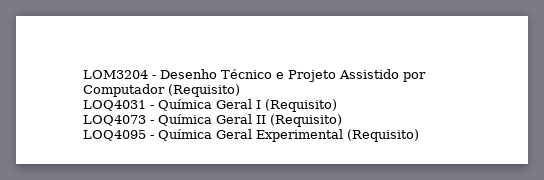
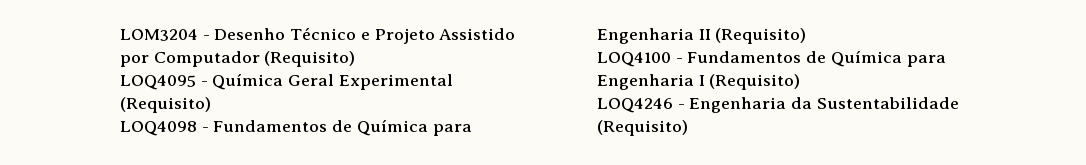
[83,99,338,112] [83,114,343,127] // LOQ4031 - Química Geral I (Requisito) // LOQ4073 - Química Geral II (Requisito) -> (356, 59) none
(420, 135) none -> [120,119,472,136] [597,28,807,44] [597,50,946,67] [597,74,801,90] [597,97,959,113] [597,120,689,136] // LOQ4098 - Fundamentos de Química para Engenharia II (Requisito) // LOQ4100 - Fundamentos de Química para Engenharia I (Requisito) // LOQ4246 - Engenharia da Sustentabilidade (Requisito)

